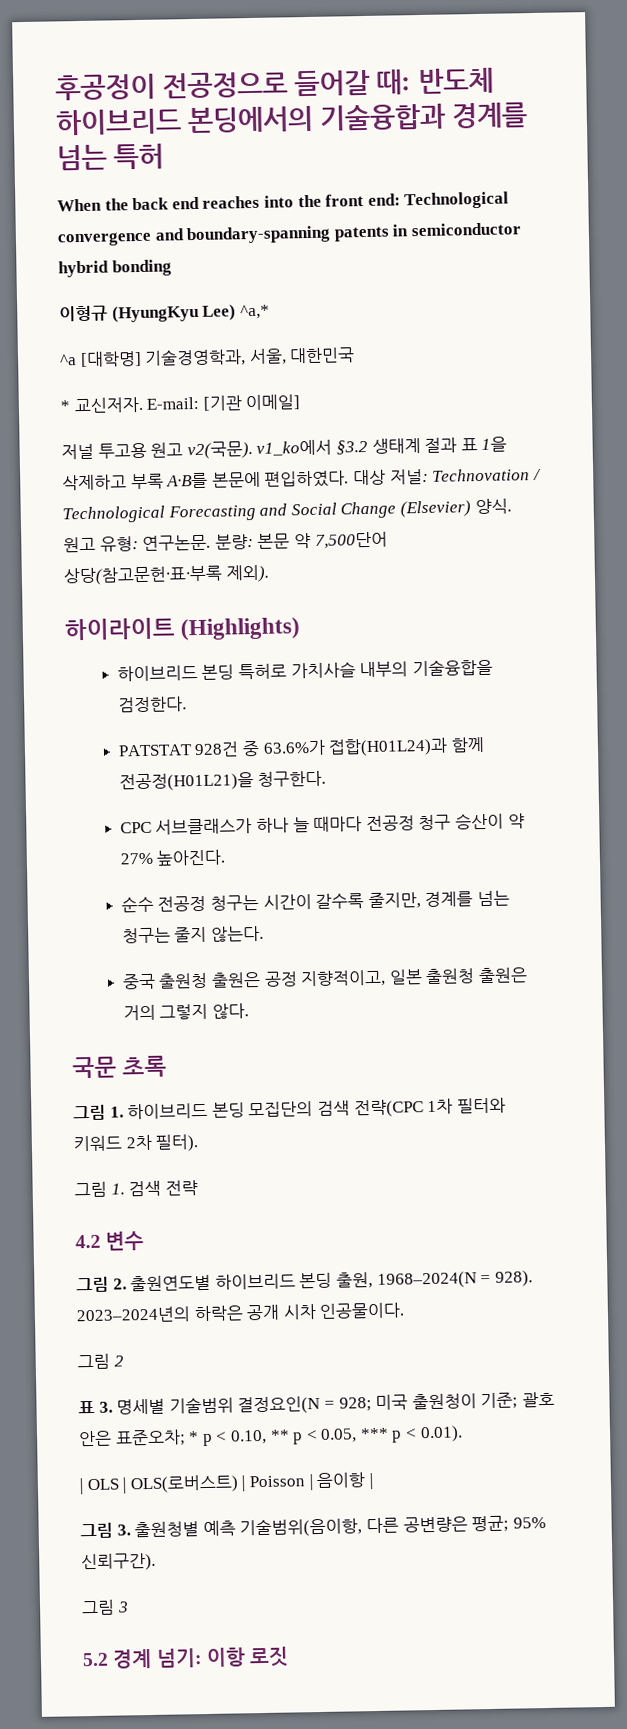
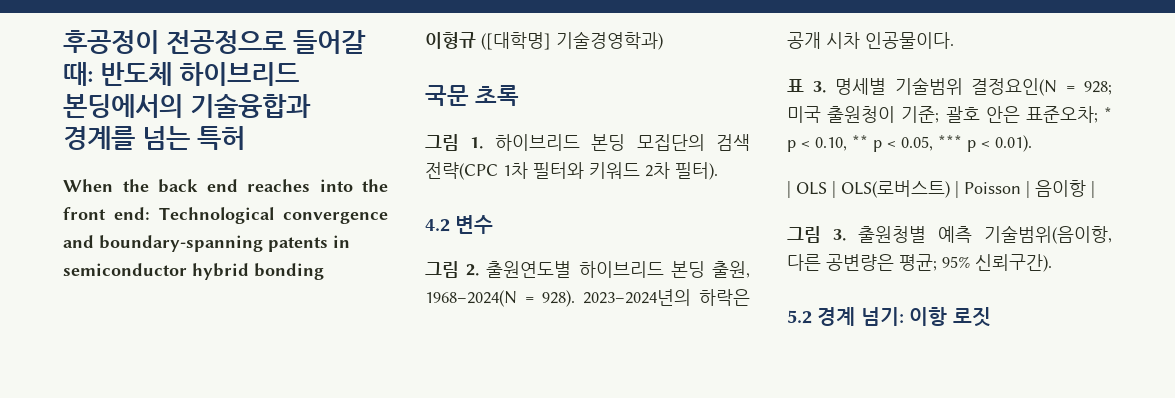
[111,304,270,323] [59,347,356,368] [60,394,301,414] [61,436,508,460] [62,468,542,491] [62,498,512,524] [63,531,388,553] [63,564,270,586] [64,617,302,641] [116,658,493,682] [117,696,187,713] [117,736,485,758] [118,770,327,792] [119,812,525,835] [119,849,226,866] [120,890,510,913] [121,925,264,944] [121,967,528,990] [122,1003,249,1021] (HyungKyu Lee) ^a,* // ^a [대학명] 기술경영학과, 서울, 대한민국 // * 교신저자. E-mail: [기관 이메일] // 저널 투고용 원고 v2(국문). v1_ko에서 §3.2 생태계 절과 표 1을 삭제하고 부록 A·B를 본문에 편입하였다. 대상 저널: Technovation / Technological Forecasting and Social Change (Elsevier) 양식. 원고 유형: 연구논문. 분량: 본문 약 7,500단어 상당(참고문헌·표·부록 제외). // 하이라이트 (Highlights) // 하이브리드 본딩 특허로 가치사슬 내부의 기술융합을 검정한다. // PATSTAT 928건 중 63.6%가 접합(H01L24)과 함께 전공정(H01L21)을 청구한다. // CPC 서브클래스가 하나 늘 때마다 전공정 청구 승산이 약 27% 높아진다. // 순수 전공정 청구는 시간이 갈수록 줄지만, 경계를 넘는 청구는 줄지 않는다. // 중국 출원청 출원은 공정 지향적이고, 일본 출원청 출원은 거의 그렇지 않다. -> [481,31,663,50] ([대학명] 기술경영학과)
[74,1180,198,1198] // 그림 1. 검색 전략 -> (718, 171) none
[77,1353,124,1370] // 그림 2 -> (954, 40) none
[81,1599,129,1616] // 그림 3 -> (1052, 263) none

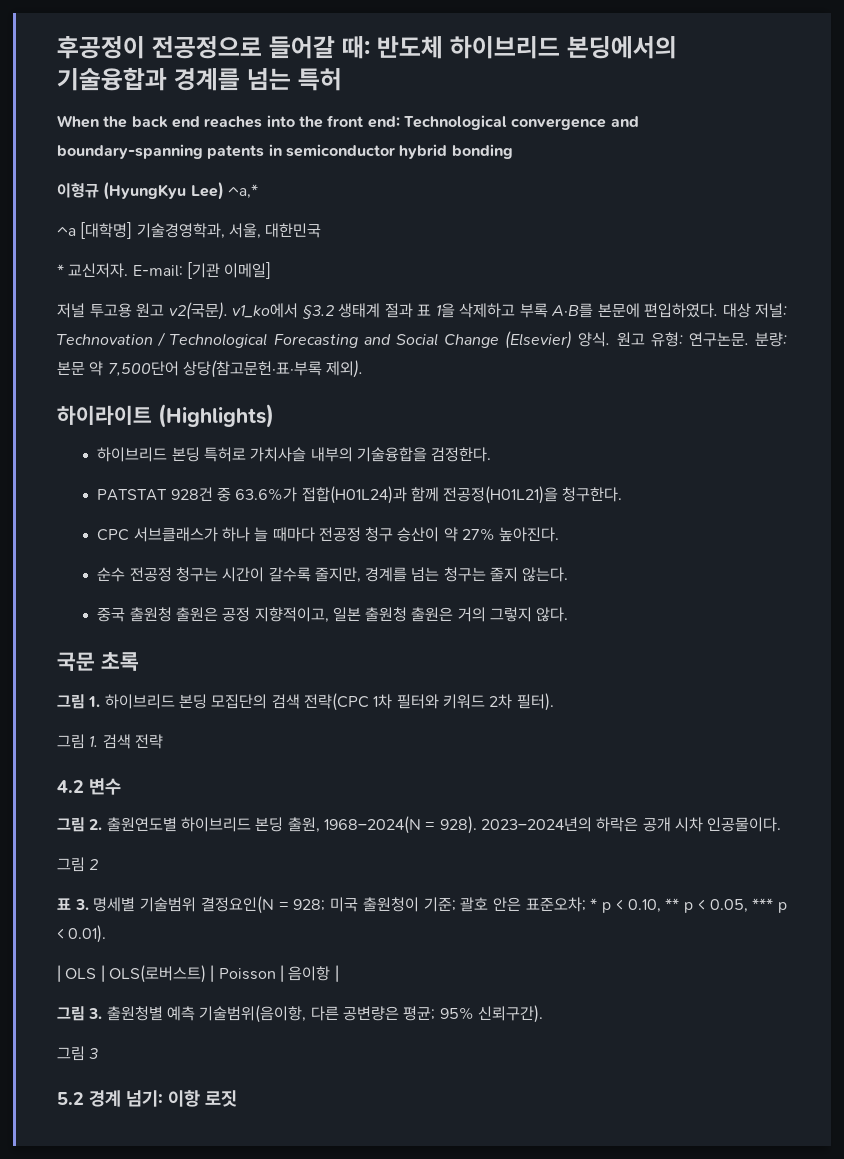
[481,31,663,50] ([대학명] 기술경영학과) -> [103,182,258,200] [57,222,322,239] [57,262,272,279] [57,302,787,320] [57,331,787,349] [57,360,364,378] [57,404,274,428] [97,447,492,462] [97,486,623,504] [97,527,560,542] [97,567,569,583] [97,607,569,623] (HyungKyu Lee) ^a,* // ^a [대학명] 기술경영학과, 서울, 대한민국 // * 교신저자. E-mail: [기관 이메일] // 저널 투고용 원고 v2(국문). v1_ko에서 §3.2 생태계 절과 표 1을 삭제하고 부록 A·B를 본문에 편입하였다. 대상 저널: Technovation / Technological Forecasting and Social Change (Elsevier) 양식. 원고 유형: 연구논문. 분량: 본문 약 7,500단어 상당(참고문헌·표·부록 제외). // 하이라이트 (Highlights) // 하이브리드 본딩 특허로 가치사슬 내부의 기술융합을 검정한다. // PATSTAT 928건 중 63.6%가 접합(H01L24)과 함께 전공정(H01L21)을 청구한다. // CPC 서브클래스가 하나 늘 때마다 전공정 청구 승산이 약 27% 높아진다. // 순수 전공정 청구는 시간이 갈수록 줄지만, 경계를 넘는 청구는 줄지 않는다. // 중국 출원청 출원은 공정 지향적이고, 일본 출원청 출원은 거의 그렇지 않다.
(718, 171) none -> [57,734,163,749] // 그림 1. 검색 전략
(954, 40) none -> [57,857,99,872] // 그림 2
(1052, 263) none -> [57,1046,99,1061] // 그림 3

